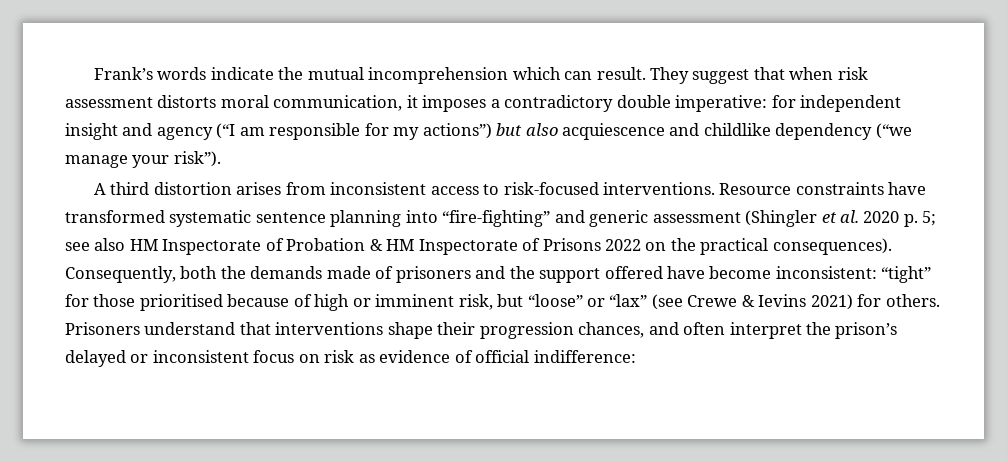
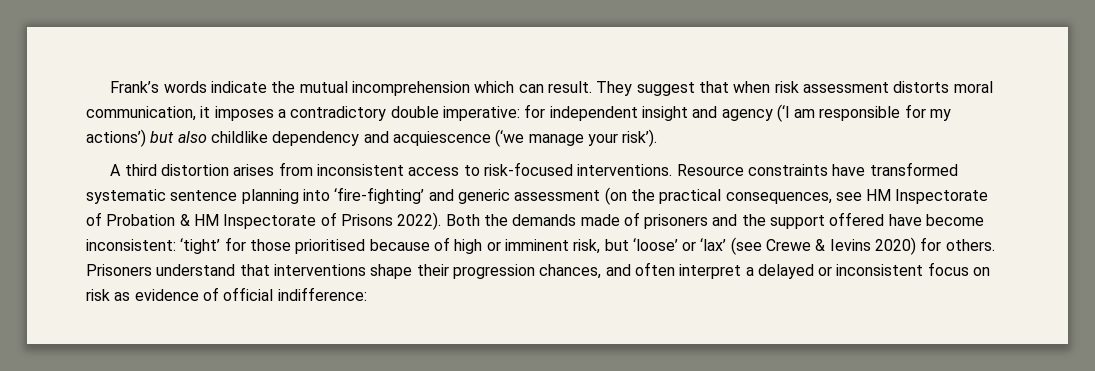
[216,123,236,139] (“I -> [776,104,790,122] (‘I
[422,123,492,139] actions”) -> [86,129,146,147] actions’)
[562,123,912,140] acquiescence and childlike dependency (“we -> [210,129,525,147] childlike dependency and acquiescence (‘we
[173,151,221,167] risk”). -> [622,129,658,147] risk’).
[442,210,551,227] “fire-fighting” -> [334,187,425,204] ‘fire-fighting’
[745,210,937,227] [65,238,126,251] (Shingler et al. 2020 p. 5; see also -> [604,187,862,205] (on the practical consequences, see
[605,238,892,255] [65,266,218,283] 2022 on the practical consequences). Consequently, both -> [397,212,480,230] 2022). Both
[881,266,932,283] “tight” -> [180,238,221,254] ‘tight’
[527,294,648,307] “loose” or “lax” -> [632,238,727,251] ‘loose’ or ‘lax’
[810,294,853,310] 2021) -> [875,237,917,255] 2020)
[806,322,898,339] the prison’s -> [745,267,754,276] a

